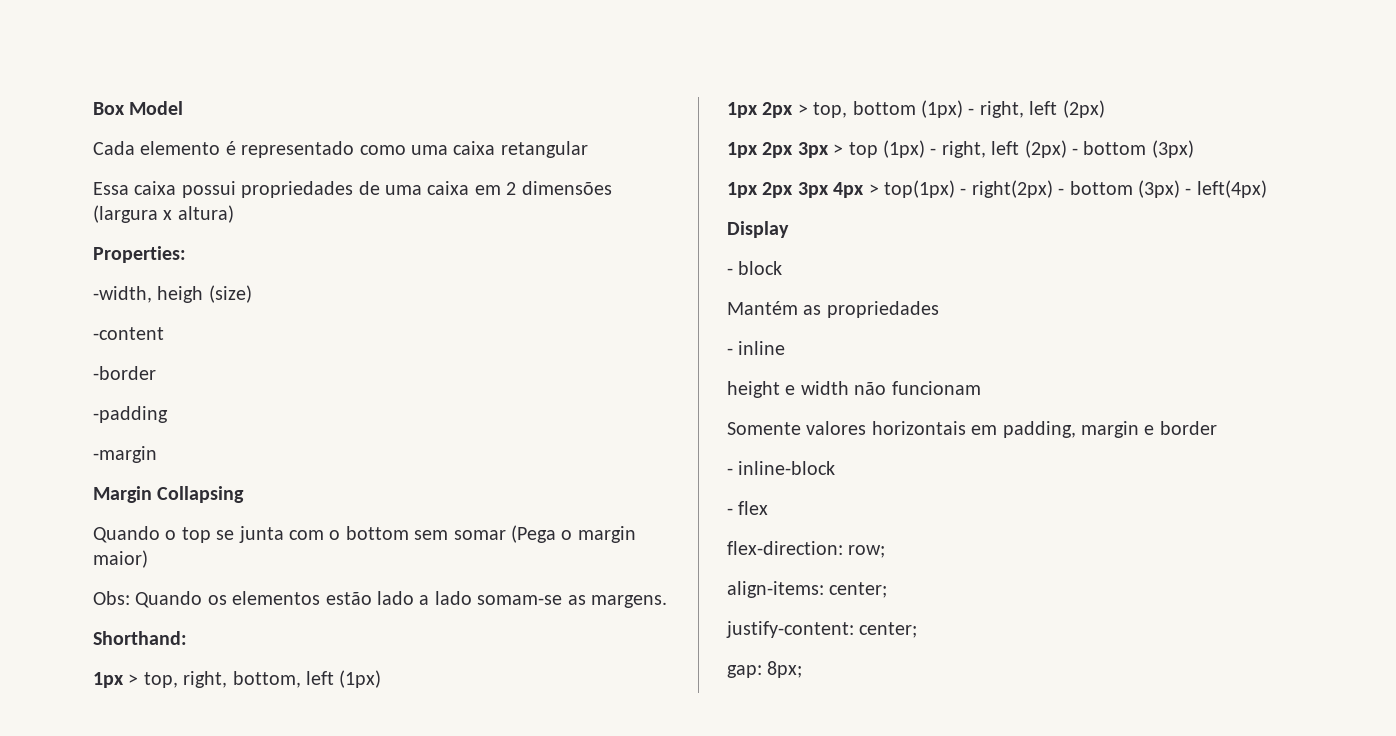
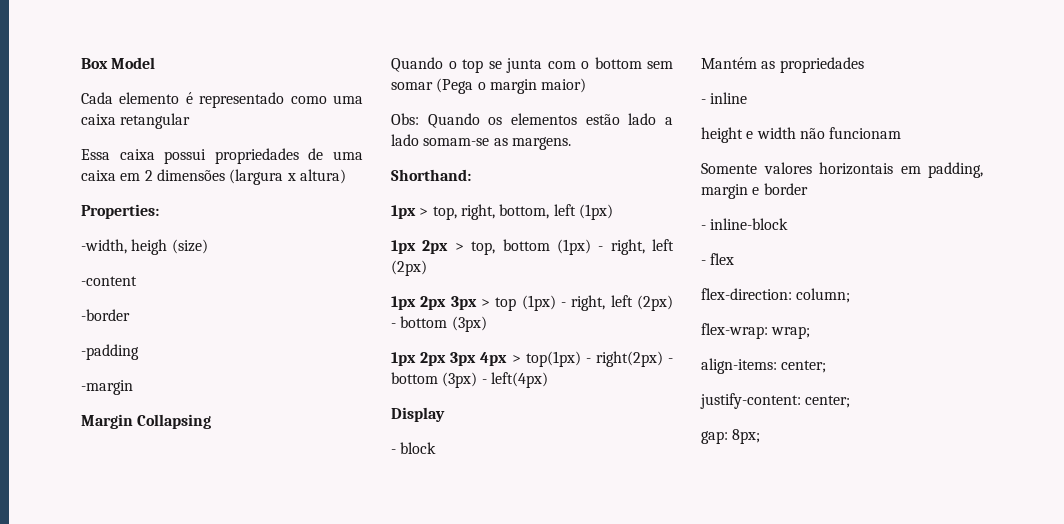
[848,545,886,558] row; -> [796,288,851,303] [701,323,811,339] column; // flex-wrap: wrap;

